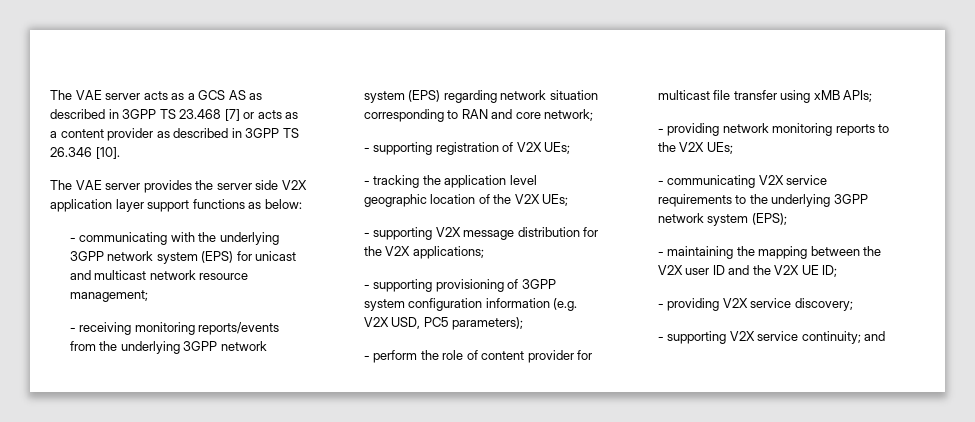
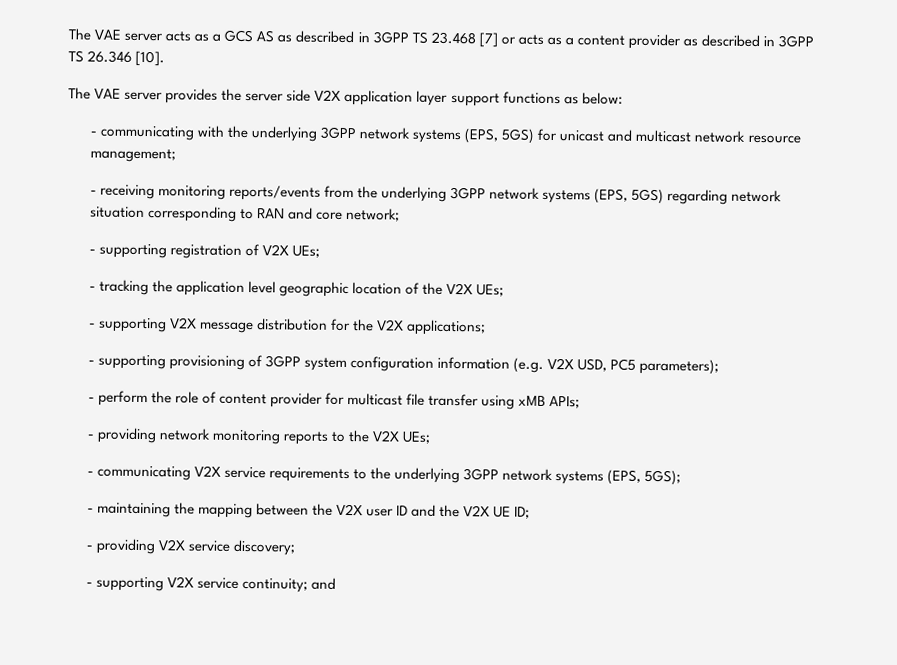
[156,251,234,264] system (EPS) -> [412,128,535,144] systems (EPS, 5GS)
[363,90,441,103] system (EPS) -> [542,188,665,205] systems (EPS, 5GS)
[707,213,787,226] system (EPS); -> [555,469,682,486] systems (EPS, 5GS);

